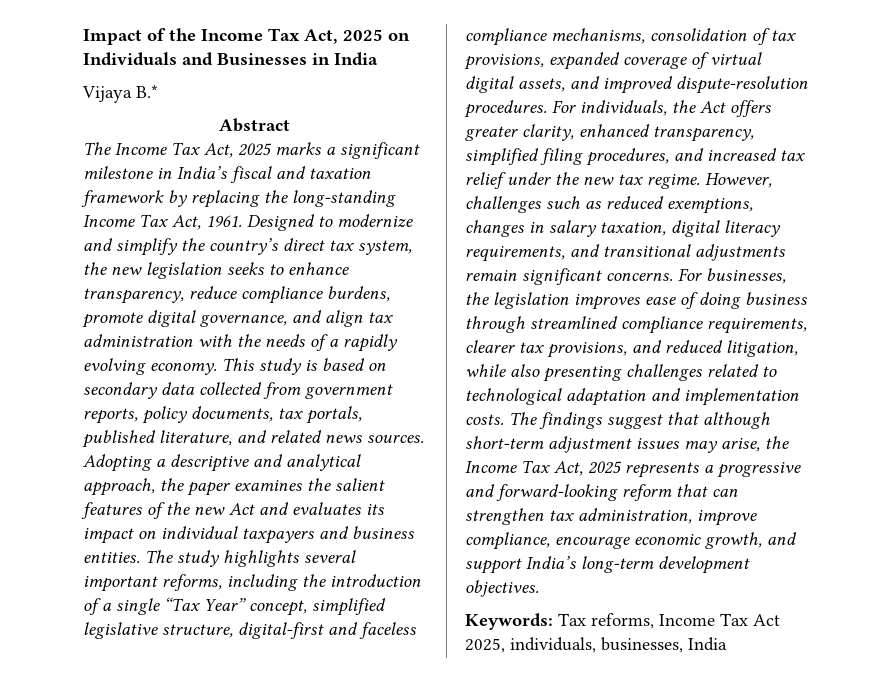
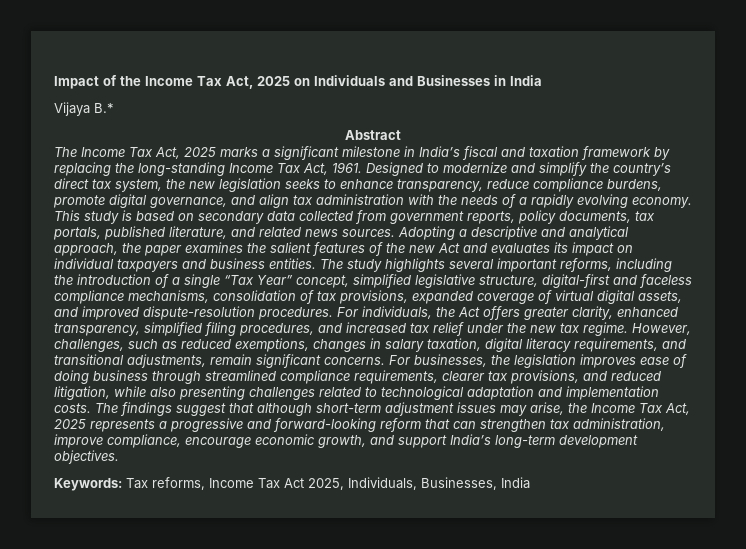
[465,196,541,213] challenges -> [54,339,124,352] challenges,
[695,244,785,261] adjustments -> [127,354,206,368] adjustments,
[510,637,683,653] individuals, businesses, -> [348,477,497,490] Individuals, Businesses,

